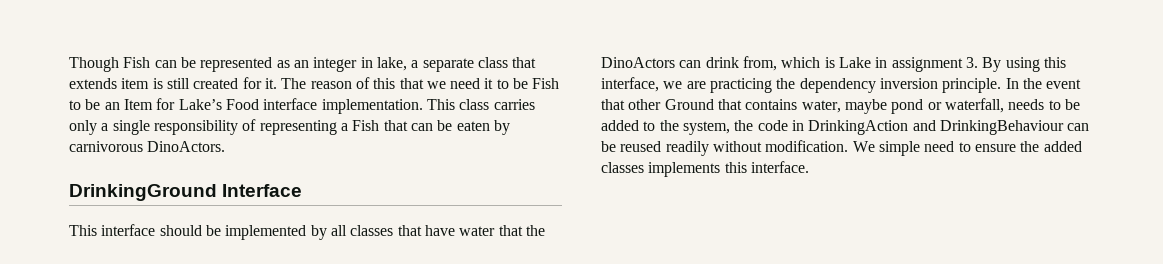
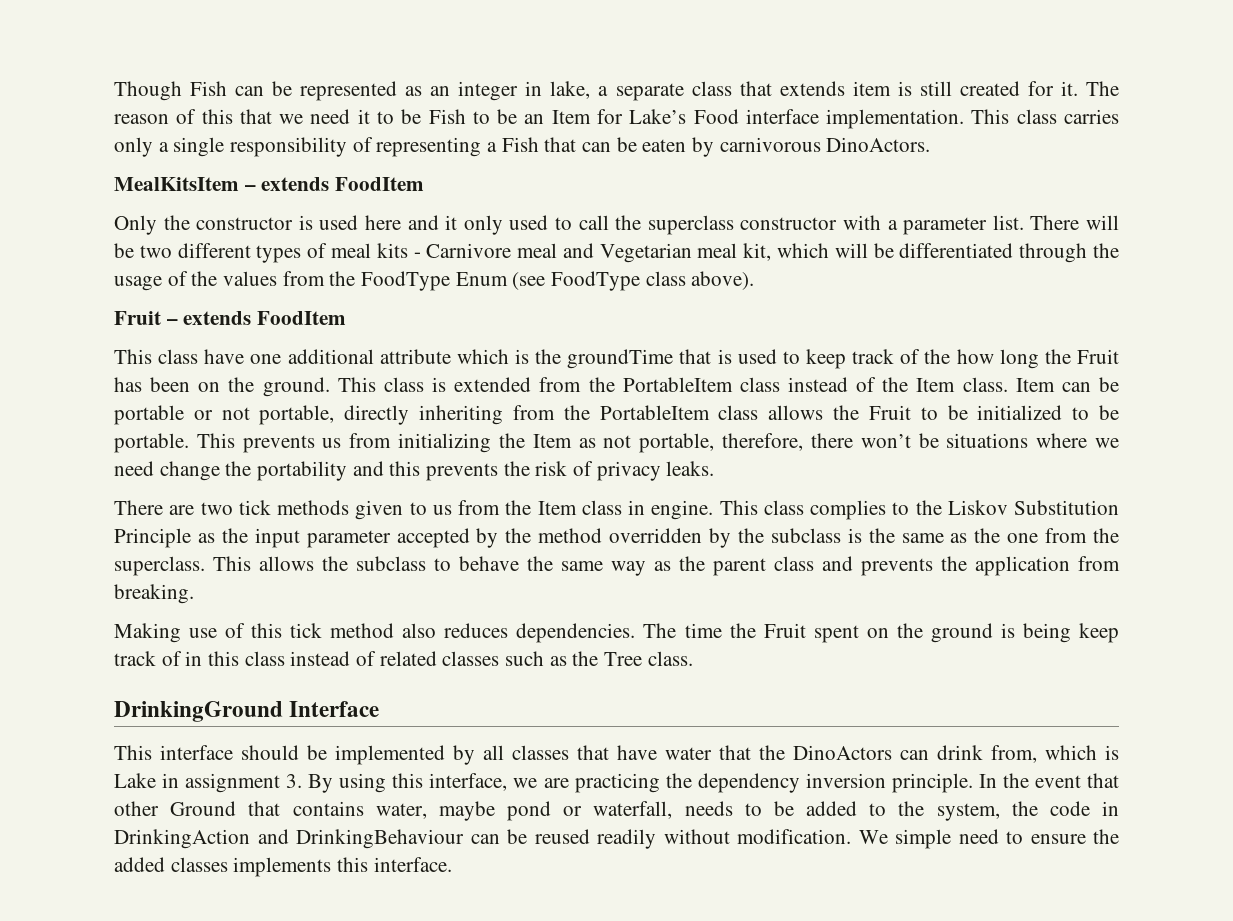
(226, 146) none -> [114,177,425,191] [114,215,1120,235] [114,243,1119,263] [114,271,755,291] [114,311,347,325] [114,349,1119,369] [114,377,1119,397] [114,405,1120,425] [114,433,1120,453] [114,461,715,481] [114,500,1119,520] [114,528,1119,548] [114,556,1120,576] [114,584,194,604] [114,623,1120,643] [114,651,693,666] // MealKitsItem – extends FoodItem // Only the constructor is used here and it only used to call the superclass constructor with a parameter list. There will be two different types of meal kits - Carnivore meal and Vegetarian meal kit, which will be differentiated through the usage of the values from the FoodType Enum (see FoodType class above). // Fruit – extends FoodItem // This class have one additional attribute which is the groundTime that is used to keep track of the how long the Fruit has been on the ground. This class is extended from the PortableItem class instead of the Item class. Item can be portable or not portable, directly inheriting from the PortableItem class allows the Fruit to be initialized to be portable. This prevents us from initializing the Item as not portable, therefore, there won’t be situations where we need change the portability and this prevents the risk of privacy leaks. // There are two tick methods given to us from the Item class in engine. This class complies to the Liskov Substitution Principle as the input parameter accepted by the method overridden by the subclass is the same as the one from the superclass. This allows the subclass to behave the same way as the parent class and prevents the application from breaking. // Making use of this tick method also reduces dependencies. The time the Fruit spent on the ground is being keep track of in this class instead of related classes such as the Tree class.

